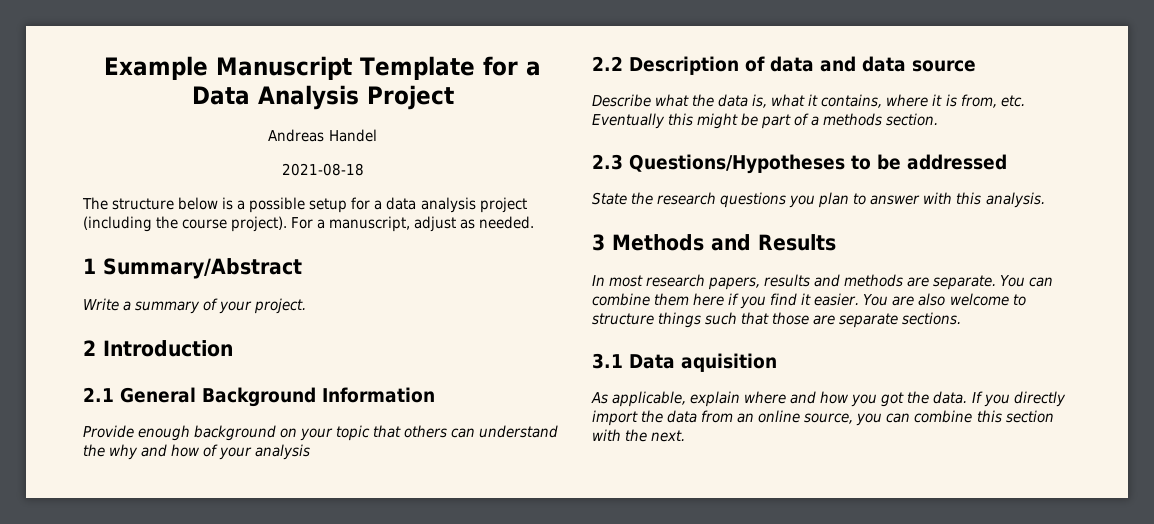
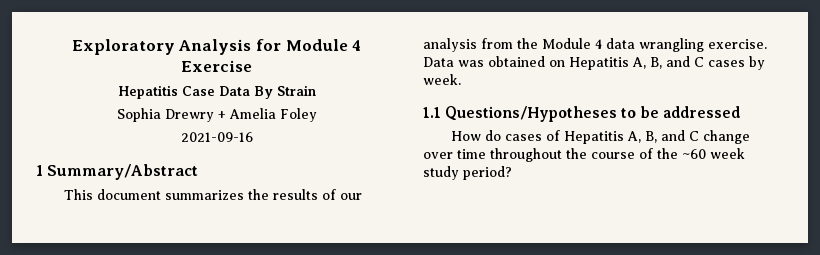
[104,56,541,80] [191,85,454,110] [268,129,377,142] [281,163,364,176] [82,197,527,213] [83,216,535,232] [83,258,302,279] [83,298,307,314] [83,340,233,357] [83,387,435,407] [83,425,559,441] [83,444,311,460] [592,56,976,75] [592,94,1025,108] [592,113,939,129] [592,154,1007,174] [592,192,1045,208] [592,234,836,251] [592,274,1054,290] [592,293,1026,309] [592,312,962,328] [592,353,777,372] [591,391,1066,407] [592,410,1054,426] [592,429,686,442] Example Manuscript Template for a Data Analysis Project // Andreas Handel // 2021-08-18 // The structure below is a possible setup for a data analysis project (including the course project). For a manuscript, adjust as needed. // 1 Summary/Abstract // Write a summary of your project. // 2 Introduction // 2.1 General Background Information // Provide enough background on your topic that others can understand the why and how of your analysis // 2.2 Description of data and data source // Describe what the data is, what it contains, where it is from, etc. Eventually this might be part of a methods section. // 2.3 Questions/Hypotheses to be addressed // State the research questions you plan to answer with this analysis. // 3 Methods and Results // In most research papers, results and methods are separate. You can combine them here if you find it easier. You are also welcome to structure things such that those are separate sections. // 3.1 Data aquisition // As applicable, explain where and how you got the data. If you directly import the data from an online source, you can combine this section with the next. -> [71,39,362,55] [181,60,252,72] [117,85,316,99] [116,108,317,122] [180,132,253,142] [36,164,199,180] [64,189,363,200] [423,38,767,52] [423,56,765,70] [423,74,461,85] [423,106,740,122] [451,130,751,144] [423,148,745,162] [423,166,512,180] Exploratory Analysis for Module 4 Exercise // Hepatitis Case Data By Strain // Sophia Drewry + Amelia Foley // 2021-09-16 // 1 Summary/Abstract // This document summarizes the results of our analysis from the Module 4 data wrangling exercise. Data was obtained on Hepatitis A, B, and C cases by week. // 1.1 Questions/Hypotheses to be addressed // How do cases of Hepatitis A, B, and C change over time throughout the course of the ~60 week study period?

